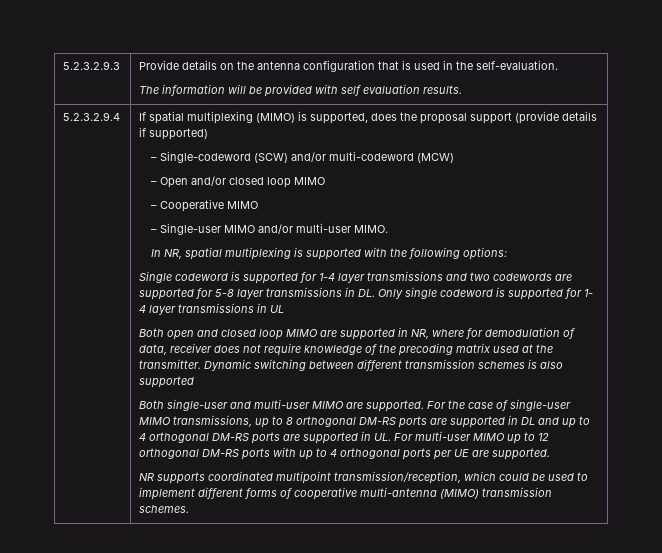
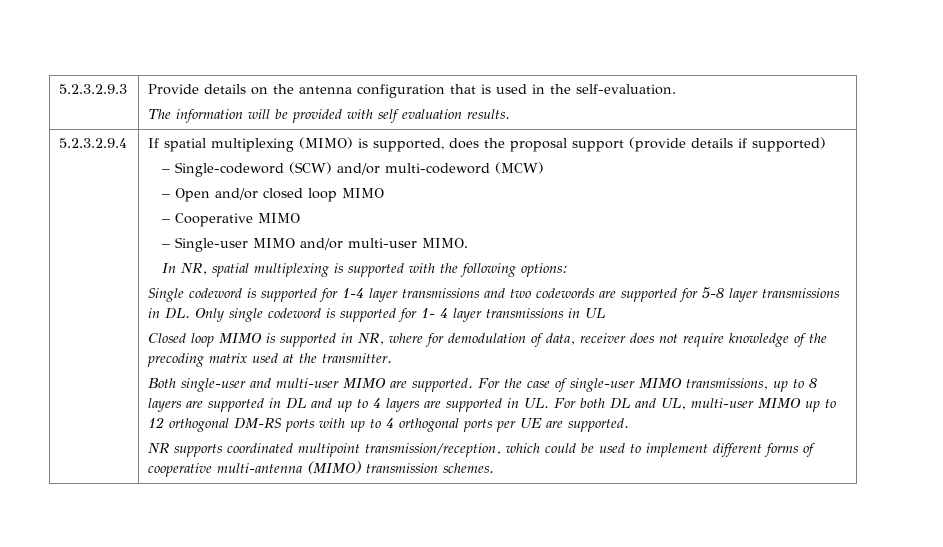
[139,328,338,340] Both open and closed loop MIMO are -> [148,333,277,347] Closed loop MIMO is
[204,359,564,371] [139,376,195,388] Dynamic switching between different transmission schemes is also supported -> (393, 358) none
[296,416,428,428] orthogonal DM-RS ports -> [148,398,183,412] layers
[149,432,281,444] orthogonal DM-RS ports -> [386,398,421,412] layers
(414, 437) none -> [580,398,687,410] both DL and UL,

